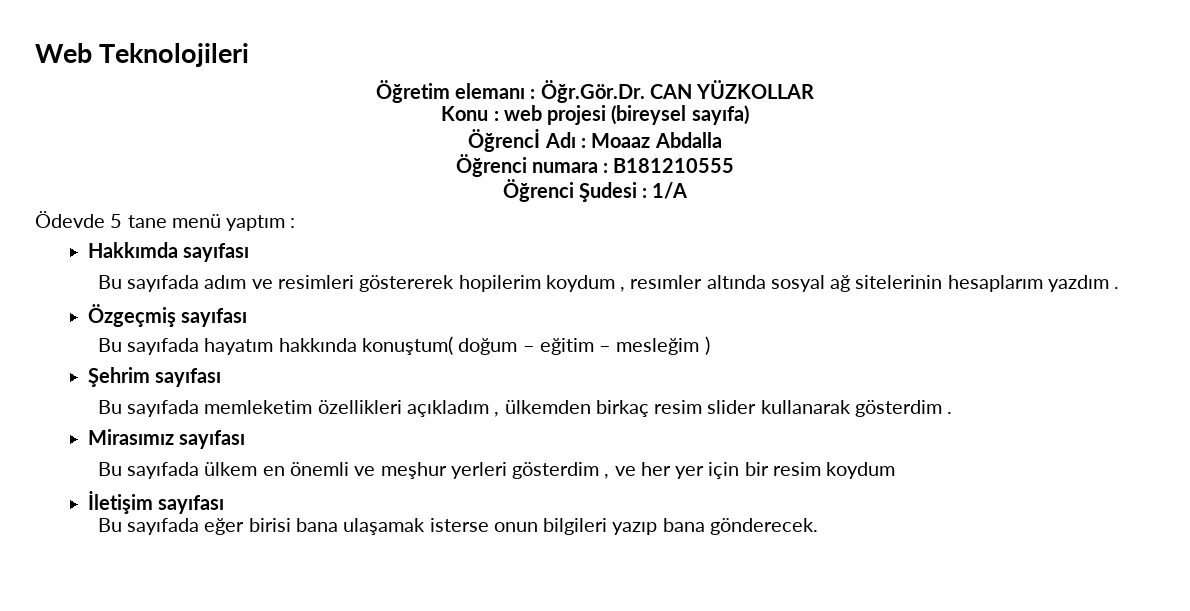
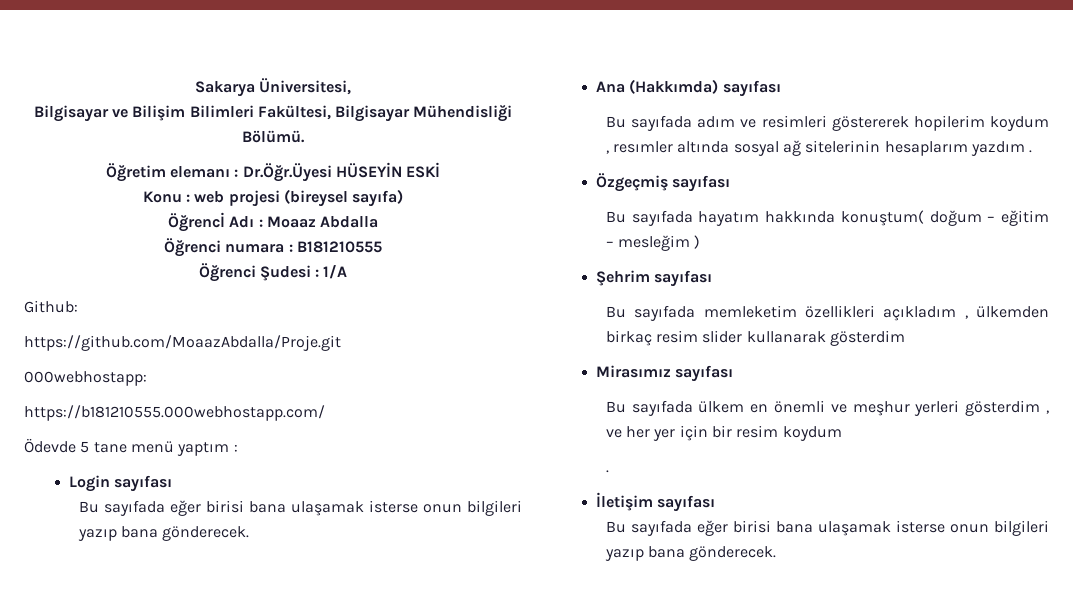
[35,43,250,67] Web Teknolojileri -> [194,78,352,97] [33,105,513,122] [242,130,305,143] Sakarya Üniversitesi, // Bilgisayar ve Bilişim Bilimleri Fakültesi, Bilgisayar Mühendisliği Bölümü.
[540,80,815,103] Öğr.Gör.Dr. CAN YÜZKOLLAR -> [242,162,441,182] Dr.Öğr.Üyesi HÜSEYİN ESKİ
(688, 190) none -> [24,300,78,313] [24,335,341,351] [24,371,147,386] [24,405,325,421] // Github: // https://github.com/MoaazAbdalla/Proje.git // 000webhostapp: // https://b181210555.000webhostapp.com/
[87,242,178,258] Hakkımda -> [69,475,173,492] [78,500,522,516] [77,526,250,541] [596,79,719,94] Login sayıfası // Bu sayıfada eğer birisi bana ulaşamak isterse onun bilgileri yazıp bana gönderecek. // Ana (Hakkımda)
[947,412,953,414] . -> (906, 338) none
(896, 470) none -> [605,470,609,473] // .

